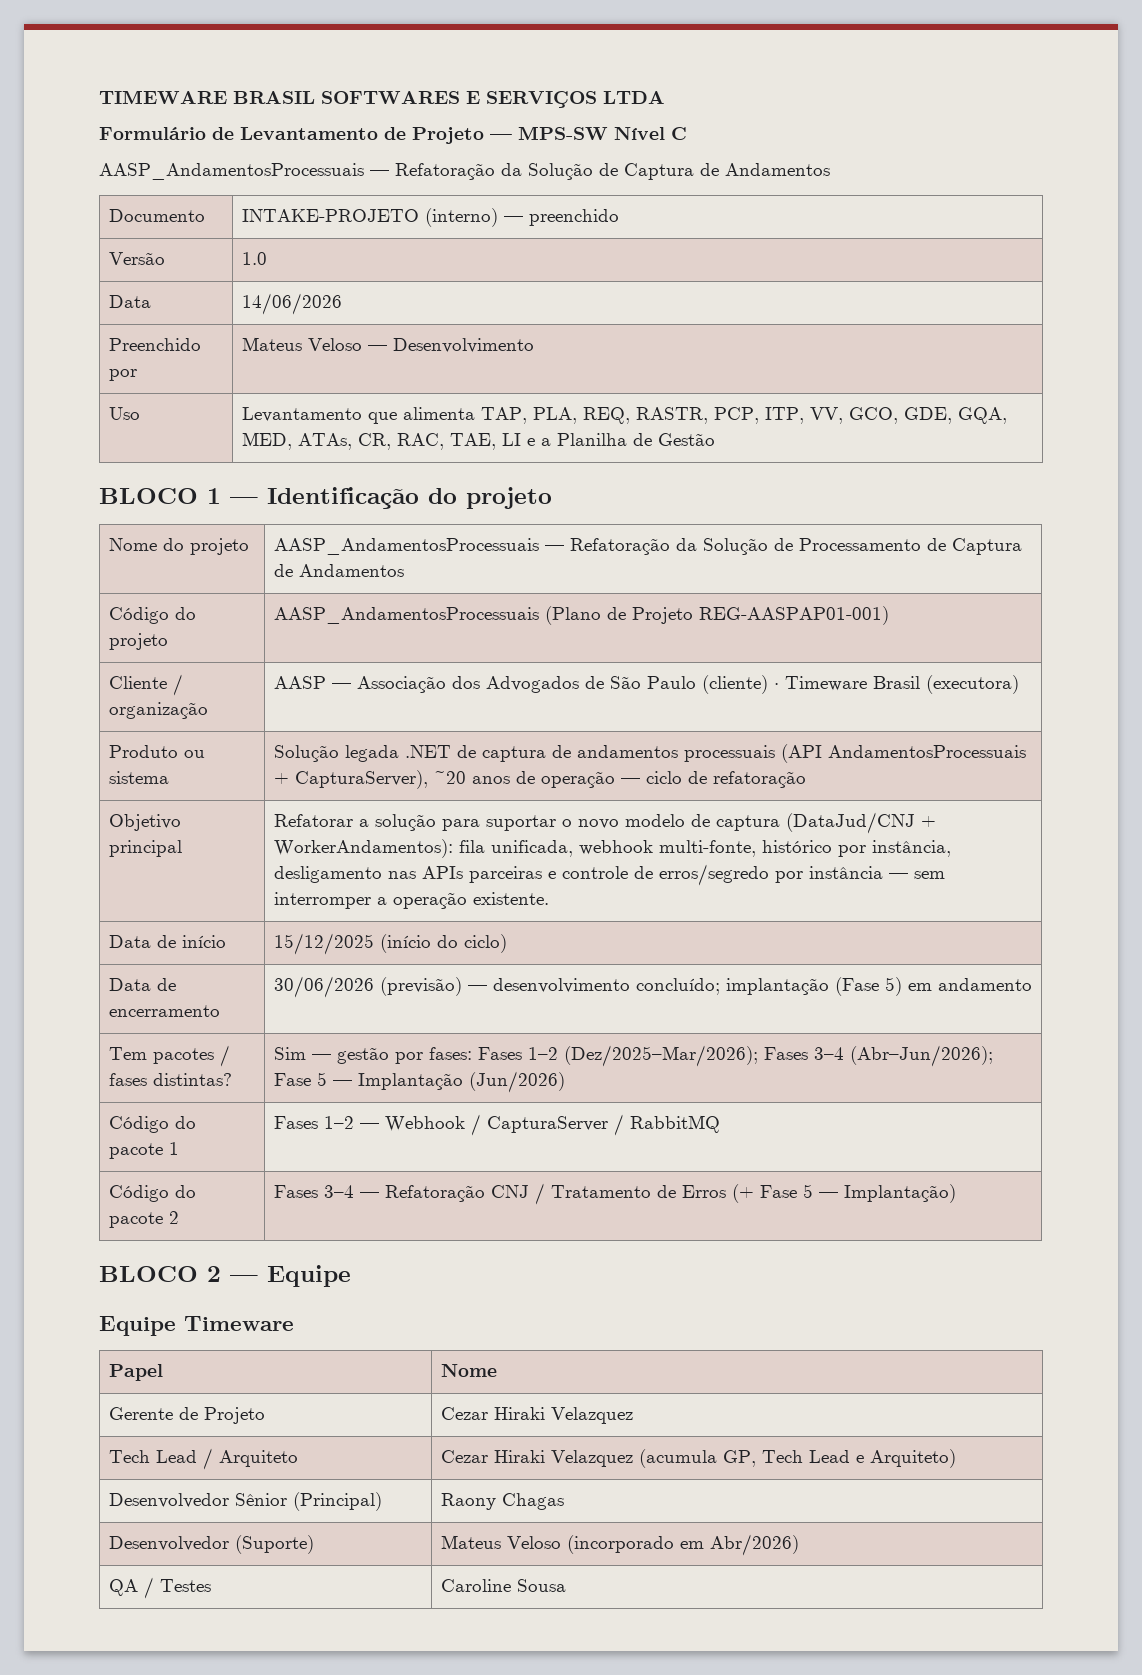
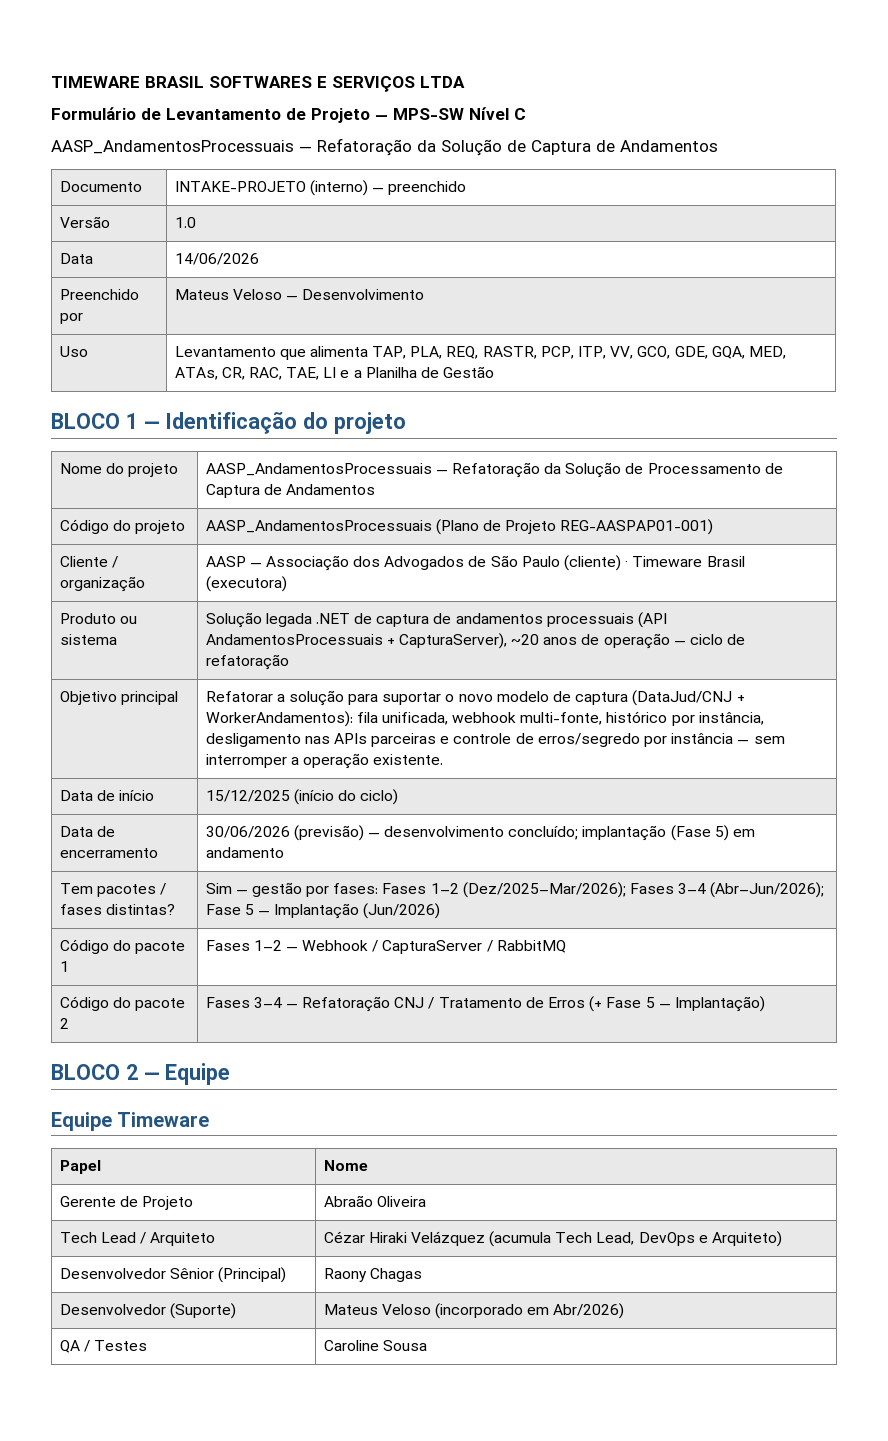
[440,1407,633,1424] Cezar Hiraki Velazquez -> [323,1195,426,1207] Abraão Oliveira
[440,1449,850,1468] Cezar Hiraki Velazquez (acumula GP, Tech Lead -> [323,1231,695,1247] Cézar Hiraki Velázquez (acumula Tech Lead, DevOps

